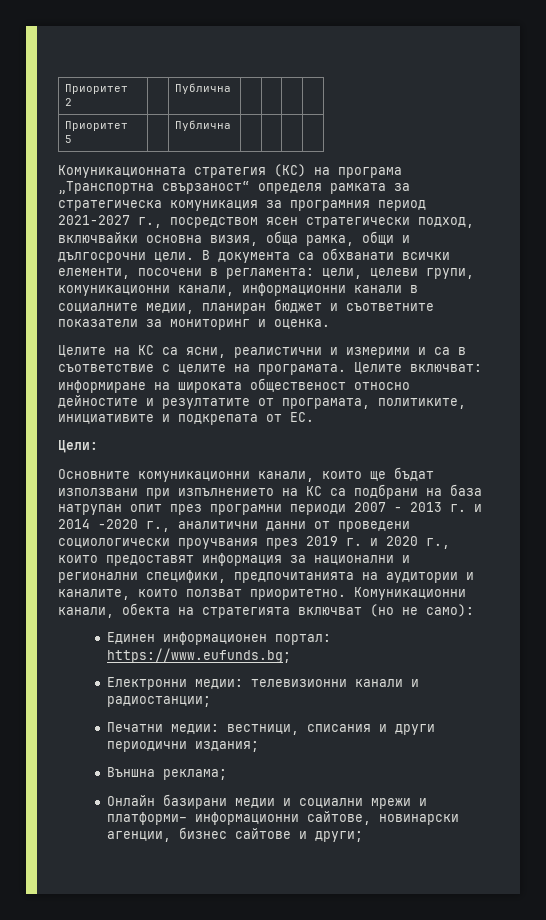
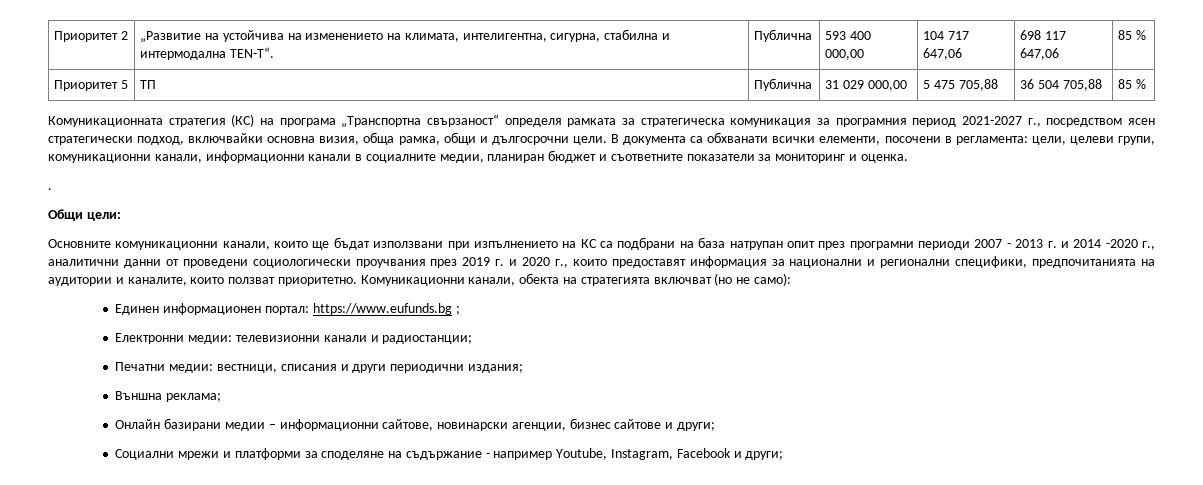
[175,83,232,94] | Публична | | | | -> [140,29,671,43] [140,47,275,60] [754,29,813,42] [825,31,872,40] [825,49,865,60] [923,31,970,40] [923,48,963,60] [1020,30,1067,40] [1020,48,1060,60] [1118,30,1147,40] „Развитие на устойчива на изменението на климата, интелигентна, сигурна, стабилна и интермодална TEN-T“. | Публична | 593 400 000,00 | 104 717 647,06 | 698 117 647,06 | 85 %
[175,120,232,131] | Публична | | | | -> [140,80,157,89] [754,78,813,91] [825,80,907,91] [923,79,998,91] [1020,79,1102,91] [1118,79,1147,89] ТП | Публична | 31 029 000,00 | 5 475 705,88 | 36 504 705,88 | 85 %
[58,345,466,358] [58,362,482,375] [58,378,410,393] [58,395,466,409] [58,412,314,425] [58,440,98,453] Целите на КС са ясни, реалистични и измерими и са в съответствие с целите на програмата. Целите включват: информиране на широката общественост относно дейностите и резултатите от програмата, политиките, инициативите и подкрепата от ЕС. // Цели: -> [48,188,52,190] [48,209,121,221] . // Общи цели:
[106,648,291,663] https://www.eufunds.bg; -> [312,303,460,315] https://www.eufunds.bg ;
[282,798,427,809] [106,812,187,825] и социални мрежи и платформи– -> [268,424,276,429] –
(363, 836) none -> [115,448,784,460] // Социални мрежи и платформи за споделяне на съдържание - например Youtube, Instagram, Facebook и други;

